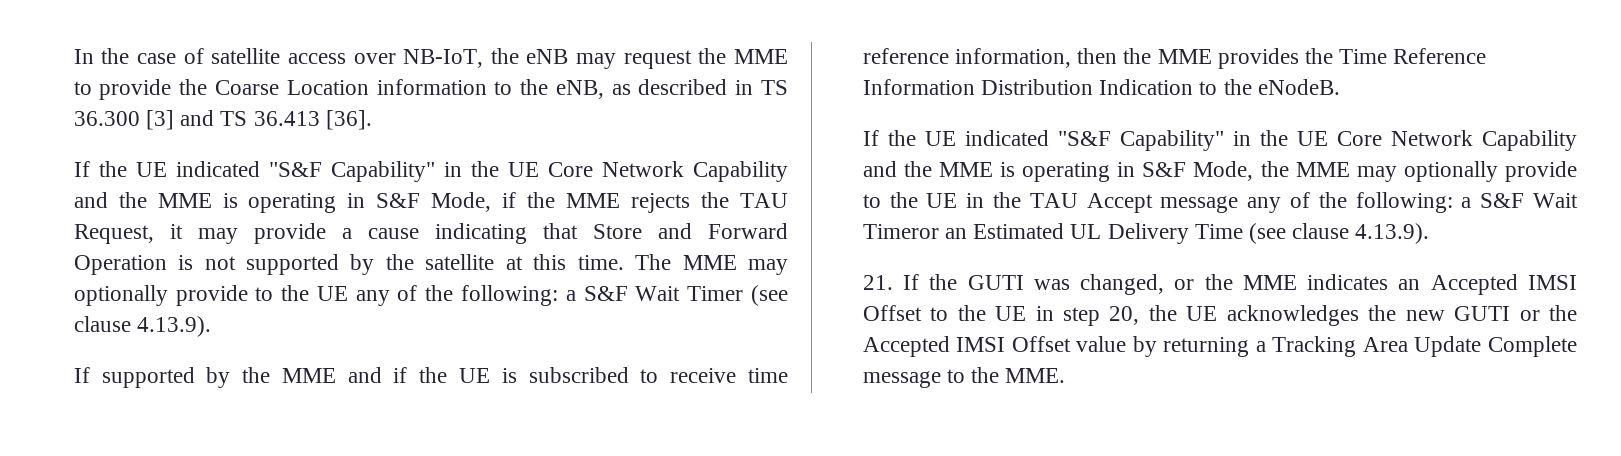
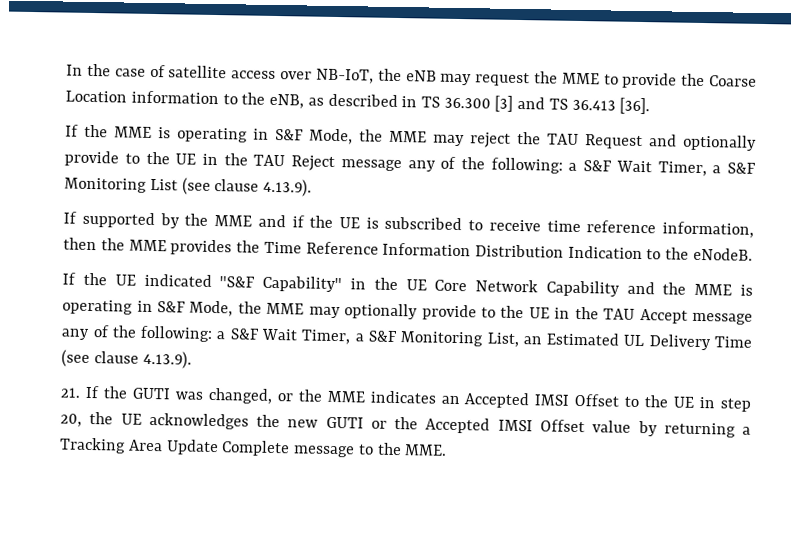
[135,161,788,182] [73,192,788,213] [73,223,789,244] [73,254,788,275] [73,285,744,306] UE indicated "S&F Capability" in the UE Core Network Capability and the MME is operating in S&F Mode, if the MME rejects the TAU Request, it may provide a cause indicating that Store and Forward Operation is not supported by the satellite at this time. The MME may optionally provide to the UE any of the following: a S&F Wait Timer -> [114,126,757,151] [64,150,756,177] [64,177,178,193] MME is operating in S&F Mode, the MME may reject the TAU Request and optionally provide to the UE in the TAU Reject message any of the following: a S&F Wait Timer, a S&F Monitoring List
[862,224,939,239] Timeror -> [301,329,519,348] Timer, a S&F Monitoring List,

